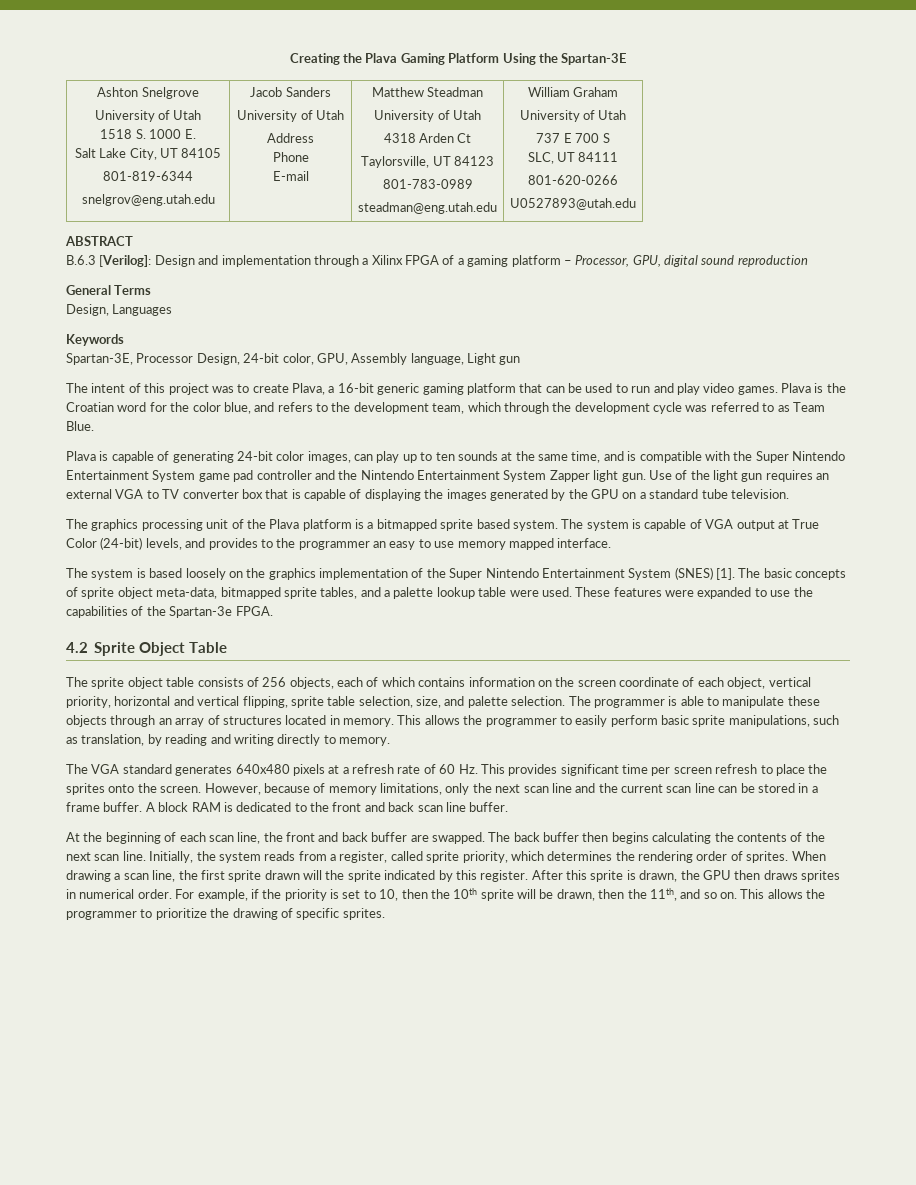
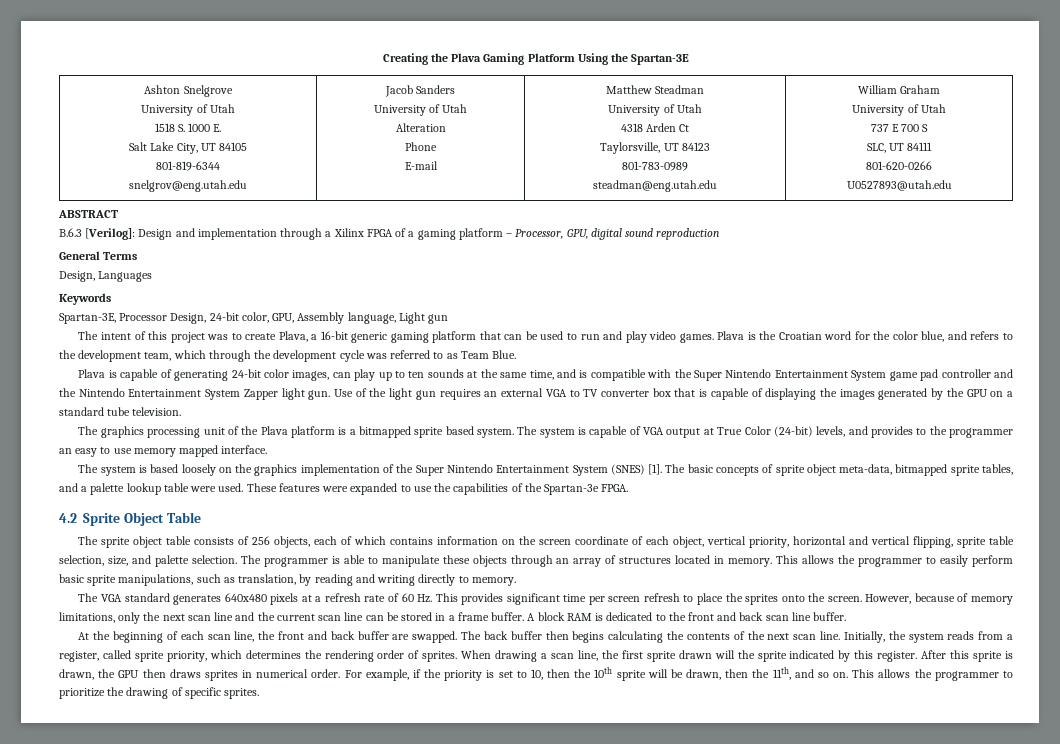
[267,133,314,143] Address -> [395,123,446,132] Alteration

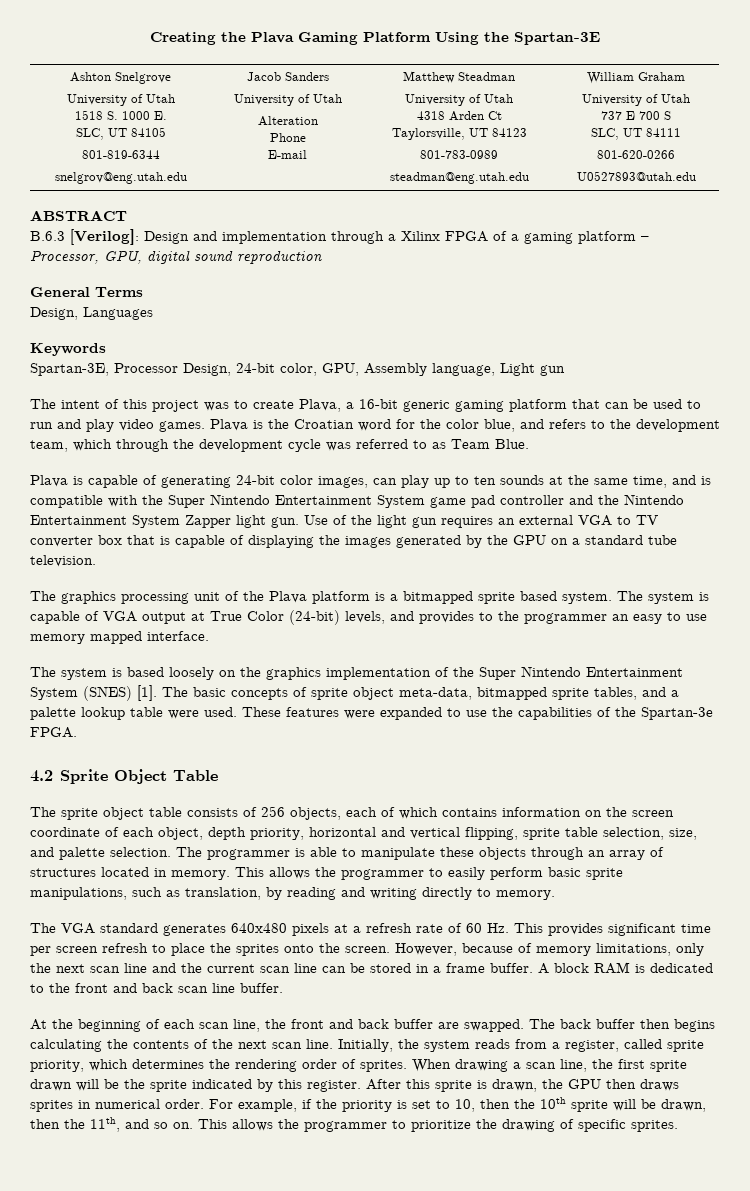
[129,142,198,154] Salt Lake City, -> [75,128,104,140] SLC,
[707,536,747,545] vertical -> [208,827,246,840] depth
(735, 654) none -> [104,1079,119,1089] be

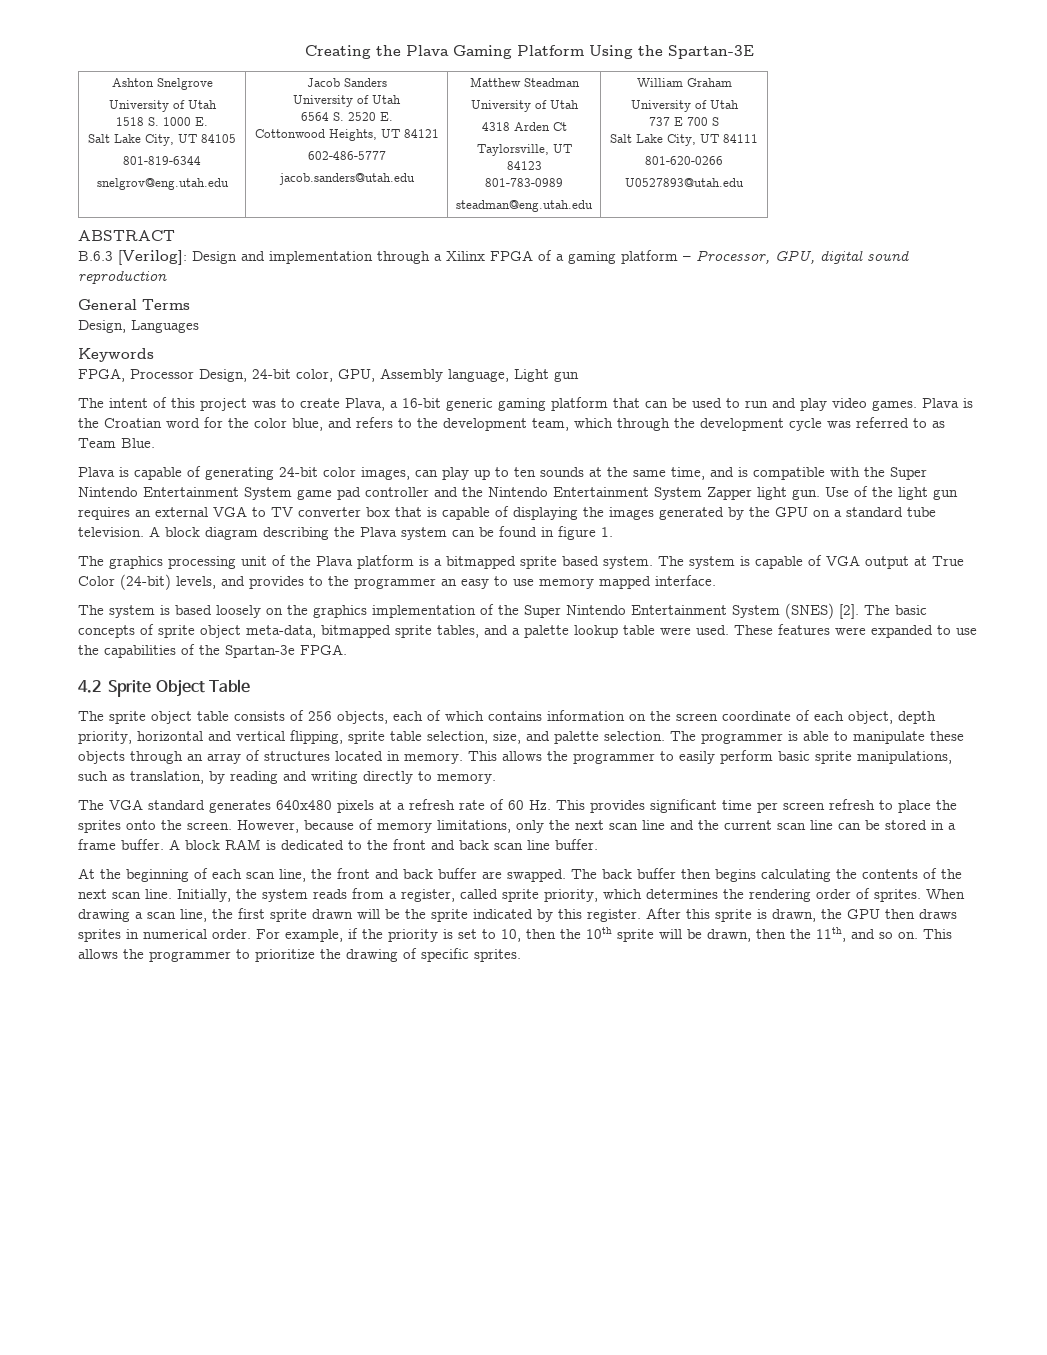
[75,128,104,140] SLC, -> [88,134,174,146] Salt Lake City,
[257,116,318,126] [269,133,306,142] [268,150,307,159] Alteration // Phone // E-mail -> [300,112,393,121] [254,129,439,141] [307,151,386,160] [278,173,415,185] 6564 S. 2520 E. // Cottonwood Heights, UT 84121 // 602-486-5777 // jacob.sanders@utah.edu
(488, 132) none -> (572, 148) //
[591,128,619,140] SLC, -> [610,134,696,146] Salt Lake City,
[30,363,109,376] Spartan-3E, -> [78,368,125,382] FPGA,
(96, 561) none -> [149,526,613,540] A block diagram describing the Plava system can be found in figure 1.
[137,685,157,701] [1]. -> [839,604,859,619] [2].

